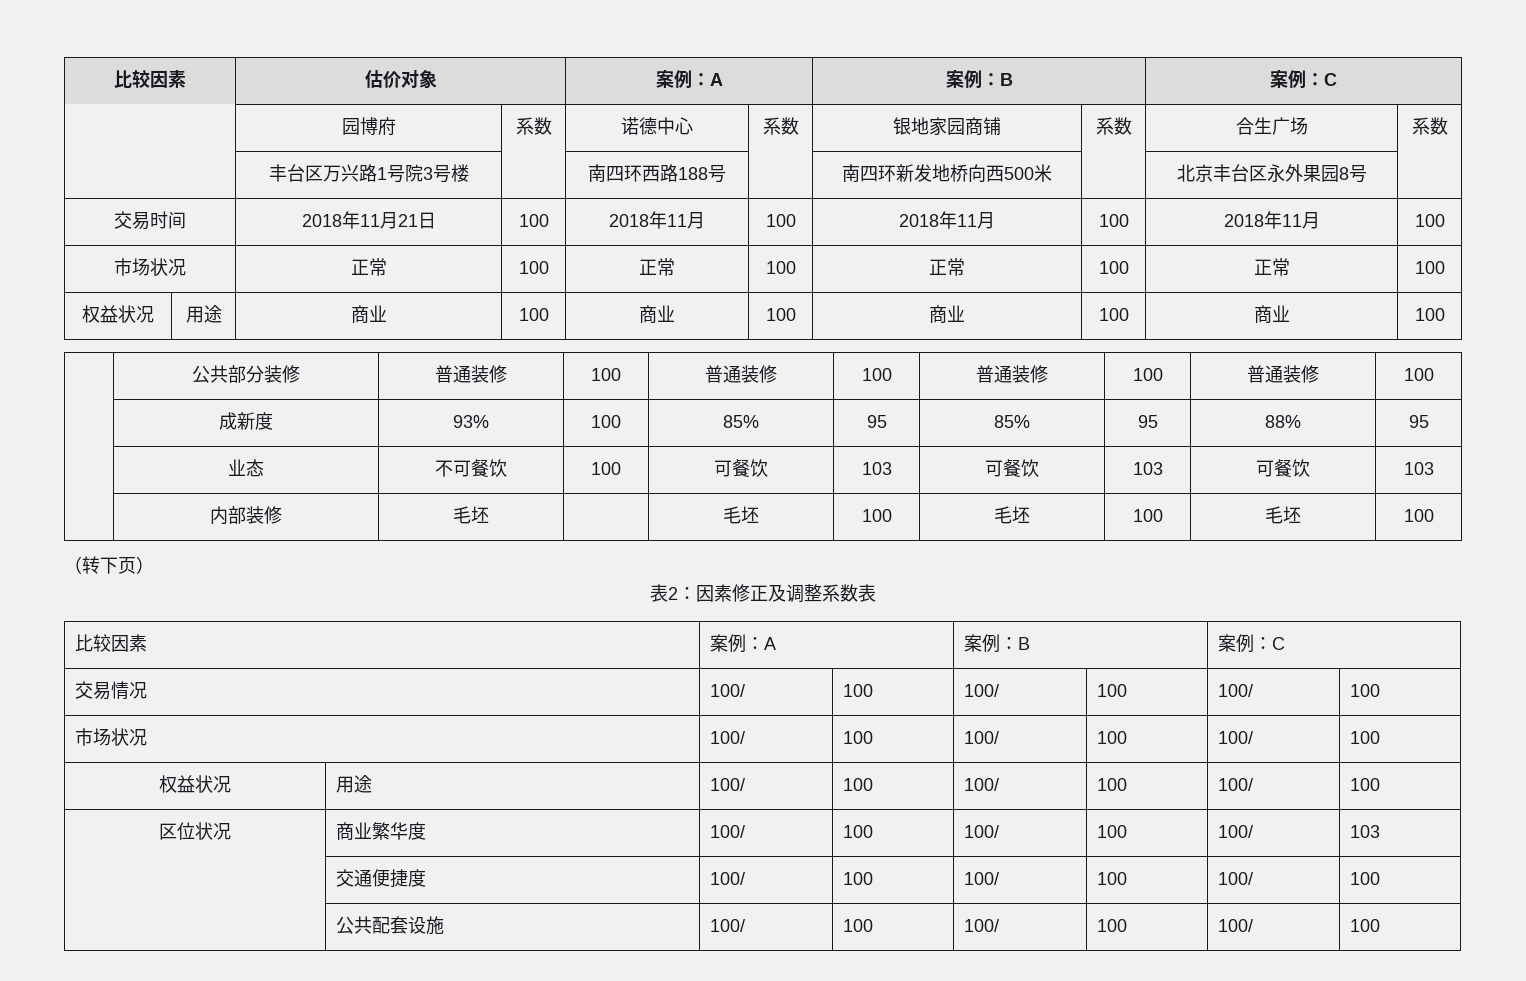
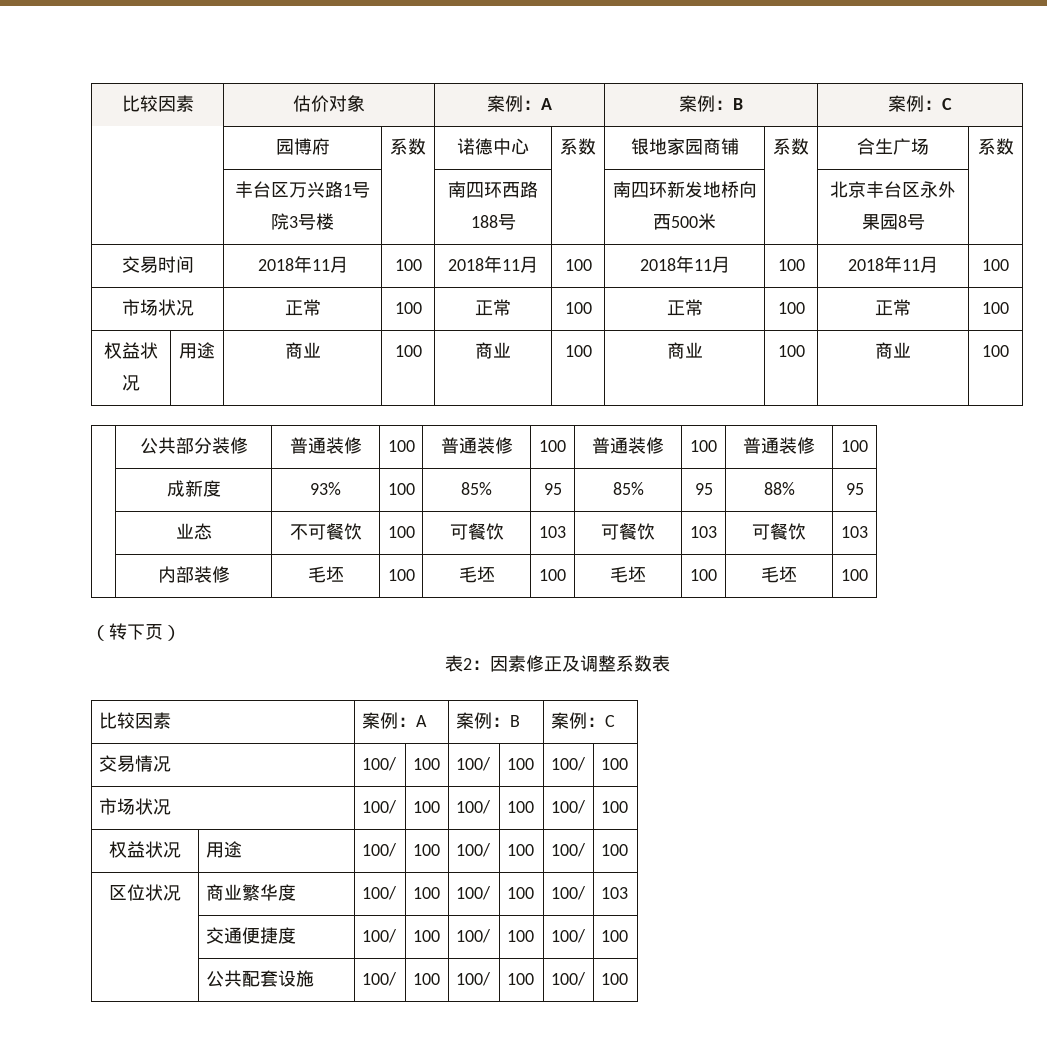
[397,212,436,229] 21日 -> (348, 264) none
(490, 514) none -> [387,569,415,581] 100

